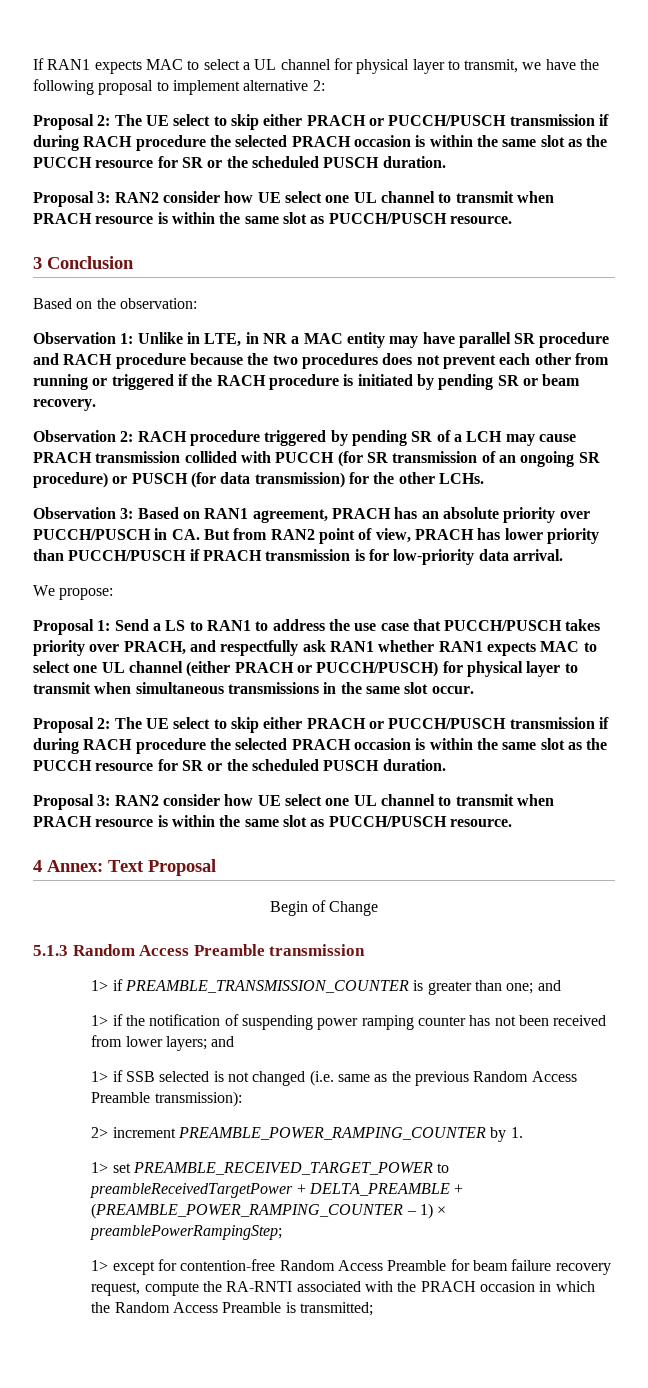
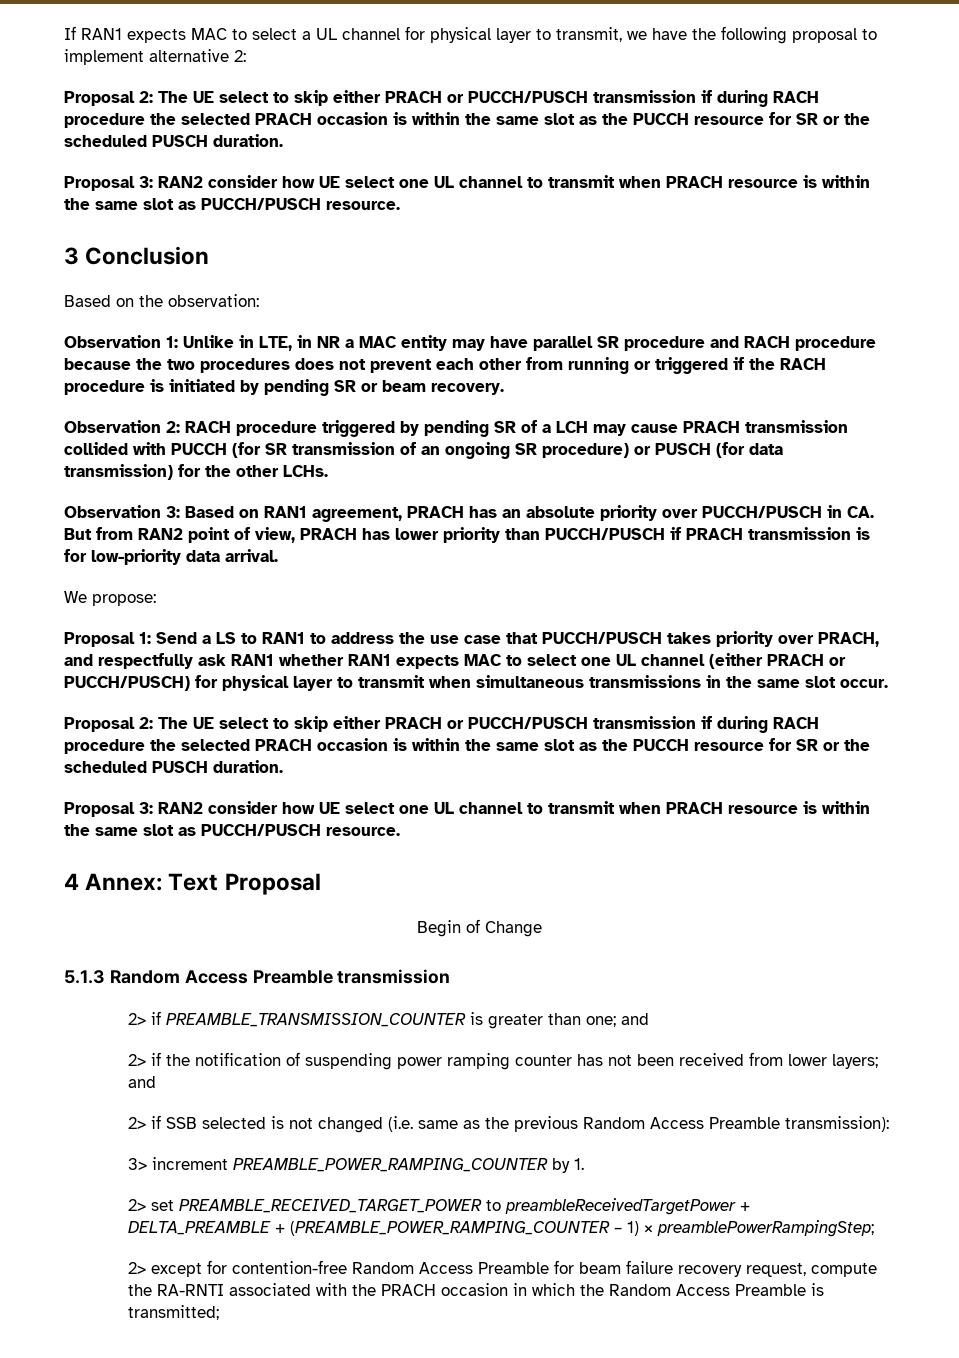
[91,980,109,991] 1> -> [127,1013,146,1025] 2>
[91,1015,109,1026] 1> -> [127,1054,146,1066] 2>
[91,1071,109,1082] 1> -> [127,1117,146,1129] 2>
[91,1127,109,1138] 2> -> [127,1158,147,1170] 3>
[91,1162,109,1173] 1> -> [127,1199,146,1211] 2>
[91,1260,109,1271] 1> -> [127,1262,146,1274] 2>

